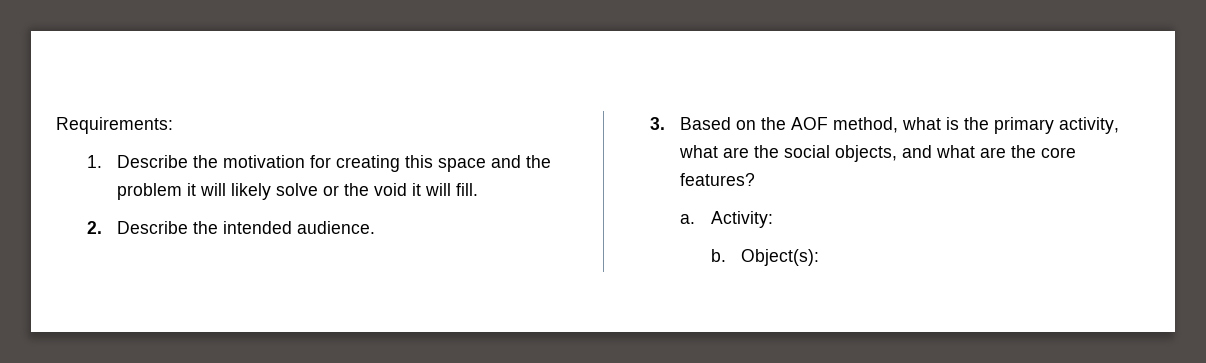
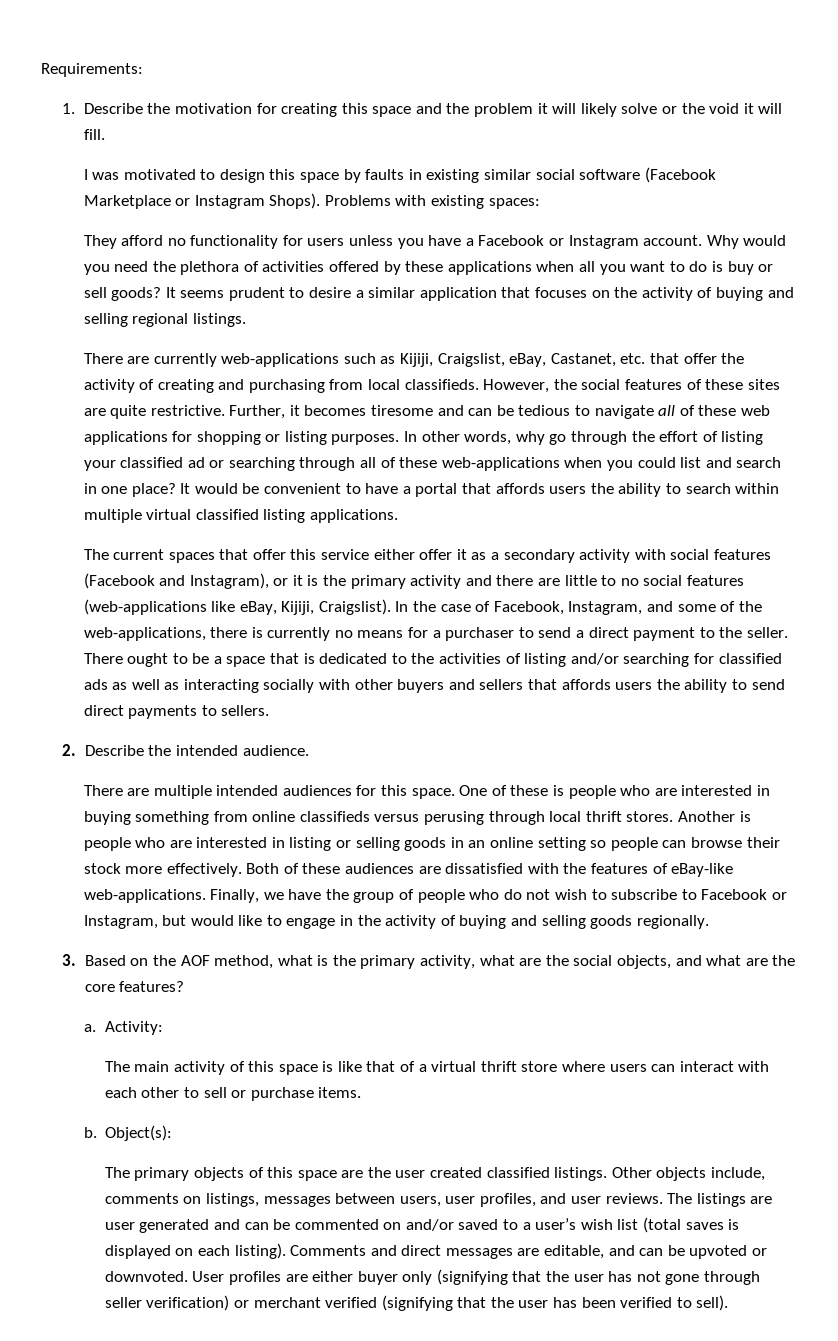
(479, 189) none -> [83,167,716,183] [83,193,540,209] [83,235,787,249] [83,261,774,275] [83,287,794,301] [83,313,246,327] [83,353,745,367] [83,379,780,393] [83,405,770,419] [83,431,764,445] [83,457,782,471] [83,483,780,497] [83,509,398,523] [83,549,771,563] [83,573,744,589] [83,599,762,615] [83,627,788,641] [83,653,782,667] [83,679,785,693] [83,705,270,719] // I was motivated to design this space by faults in existing similar social software (Facebook Marketplace or Instagram Shops). Problems with existing spaces: // They afford no functionality for users unless you have a Facebook or Instagram account. Why would you need the plethora of activities offered by these applications when all you want to do is buy or sell goods? It seems prudent to desire a similar application that focuses on the activity of buying and selling regional listings. // There are currently web-applications such as Kijiji, Craigslist, eBay, Castanet, etc. that offer the activity of creating and purchasing from local classifieds. However, the social features of these sites are quite restrictive. Further, it becomes tiresome and can be tedious to navigate all of these web applications for shopping or listing purposes. In other words, why go through the effort of listing your classified ad or searching through all of these web-applications when you could list and search in one place? It would be convenient to have a portal that affords users the ability to search within multiple virtual classified listing applications. // The current spaces that offer this service either offer it as a secondary activity with social features (Facebook and Instagram), or it is the primary activity and there are little to no social features (web-applications like eBay, Kijiji, Craigslist). In the case of Facebook, Instagram, and some of the web-applications, there is currently no means for a purchaser to send a direct payment to the seller. There ought to be a space that is dedicated to the activities of listing and/or searching for classified ads as well as interacting socially with other buyers and sellers that affords users the ability to send direct payments to sellers.
(376, 227) none -> [83,785,770,799] [83,811,751,825] [83,837,780,851] [83,863,734,877] [83,889,787,903] [83,915,709,929] // There are multiple intended audiences for this space. One of these is people who are interested in buying something from online classifieds versus perusing through local thrift stores. Another is people who are interested in listing or selling goods in an online setting so people can browse their stock more effectively. Both of these audiences are dissatisfied with the features of eBay-like web-applications. Finally, we have the group of people who do not wish to subscribe to Facebook or Instagram, but would like to engage in the activity of buying and selling goods regionally.
[710,249,820,266] b. Object(s): -> [104,1061,770,1075] [104,1087,362,1101] [83,1125,172,1141] [104,1167,766,1181] [104,1193,773,1207] [104,1217,740,1233] [104,1243,768,1259] [104,1269,761,1285] [104,1295,729,1311] The main activity of this space is like that of a virtual thrift store where users can interact with each other to sell or purchase items. // b. Object(s): // The primary objects of this space are the user created classified listings. Other objects include, comments on listings, messages between users, user profiles, and user reviews. The listings are user generated and can be commented on and/or saved to a user’s wish list (total saves is displayed on each listing). Comments and direct messages are editable, and can be upvoted or downvoted. User profiles are either buyer only (signifying that the user has not gone through seller verification) or merchant verified (signifying that the user has been verified to sell).

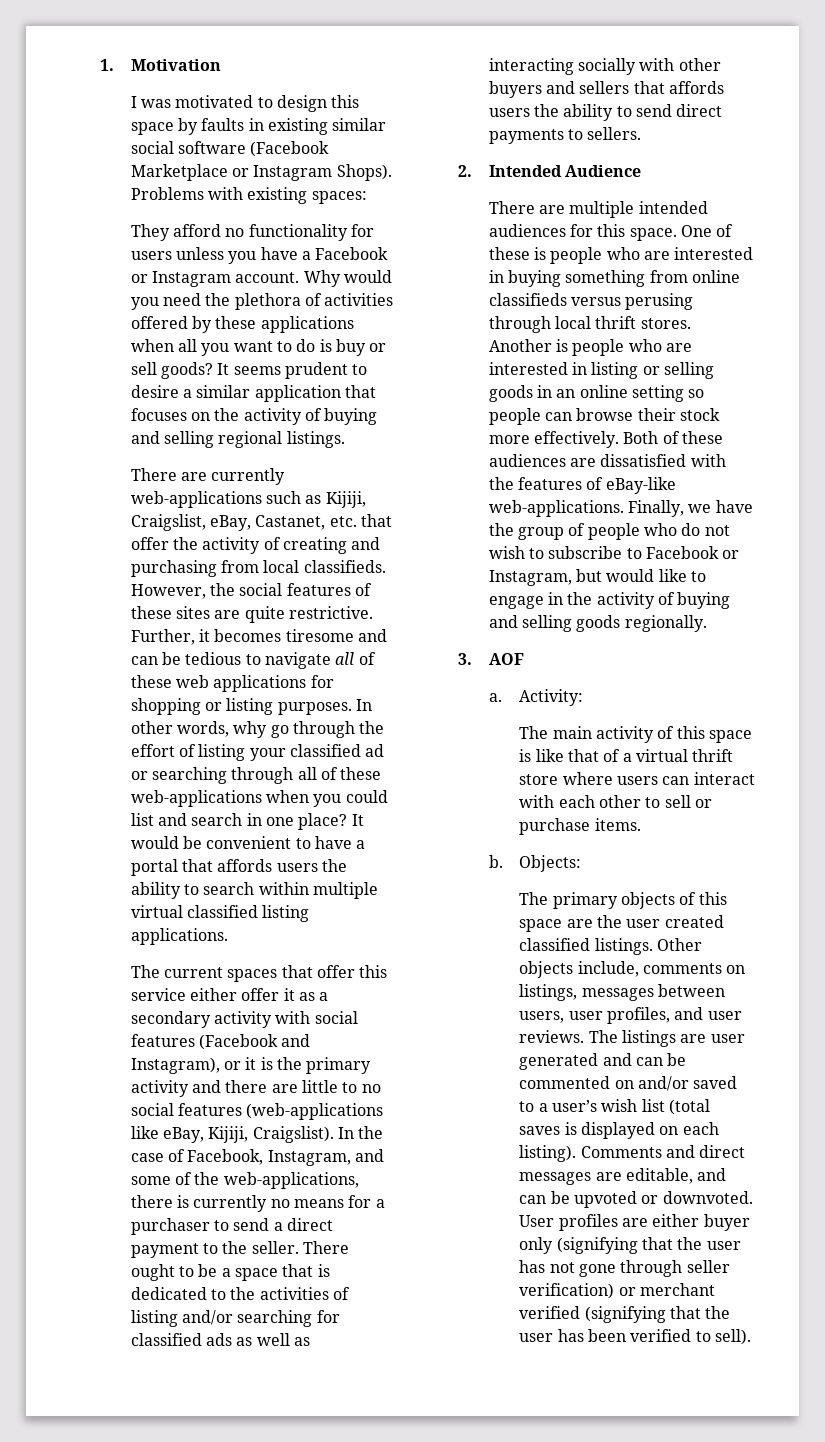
[41,63,143,77] [62,103,783,117] [83,129,105,140] Requirements: // 1. Describe the motivation for creating this space and the problem it will likely solve or the void it will fill. -> [100,59,221,71] 1. Motivation
[84,745,309,756] Describe the intended audience. -> [488,165,642,177] Intended Audience
[84,955,796,969] [84,981,185,992] Based on the AOF method, what is the primary activity, what are the social objects, and what are the core features? -> [488,653,524,665] AOF
[104,1125,172,1141] Object(s): -> [519,855,582,872] Objects:

